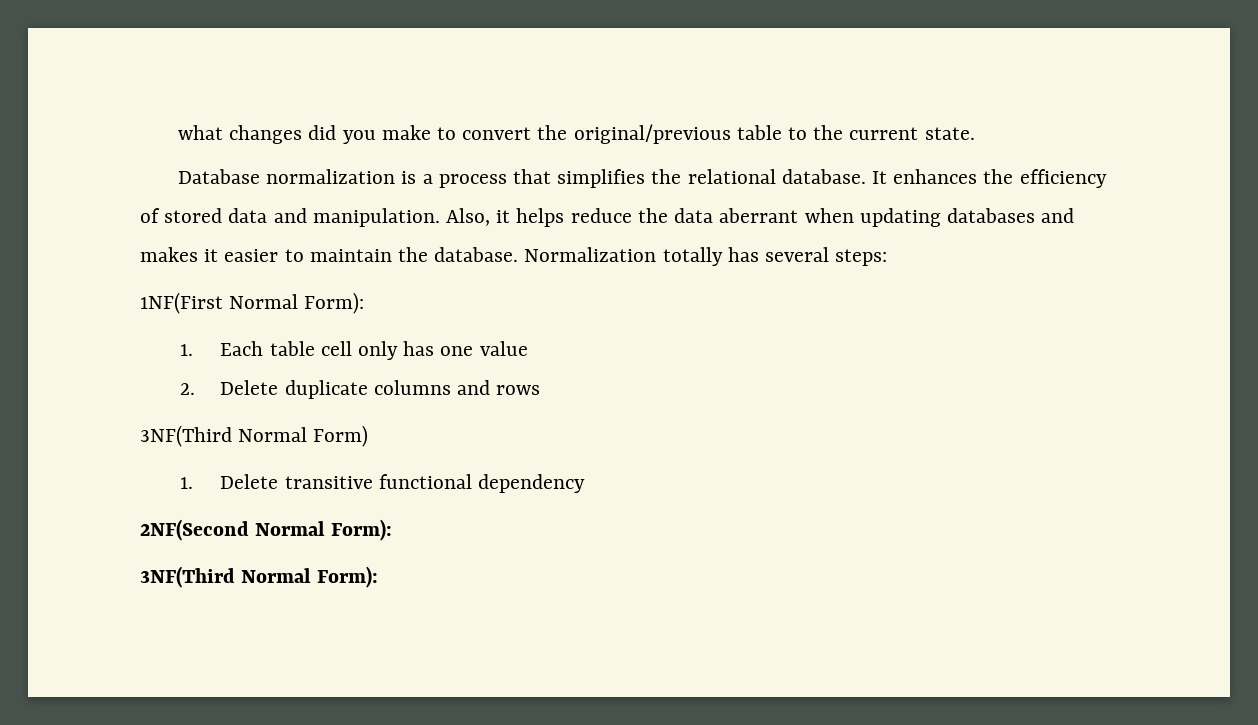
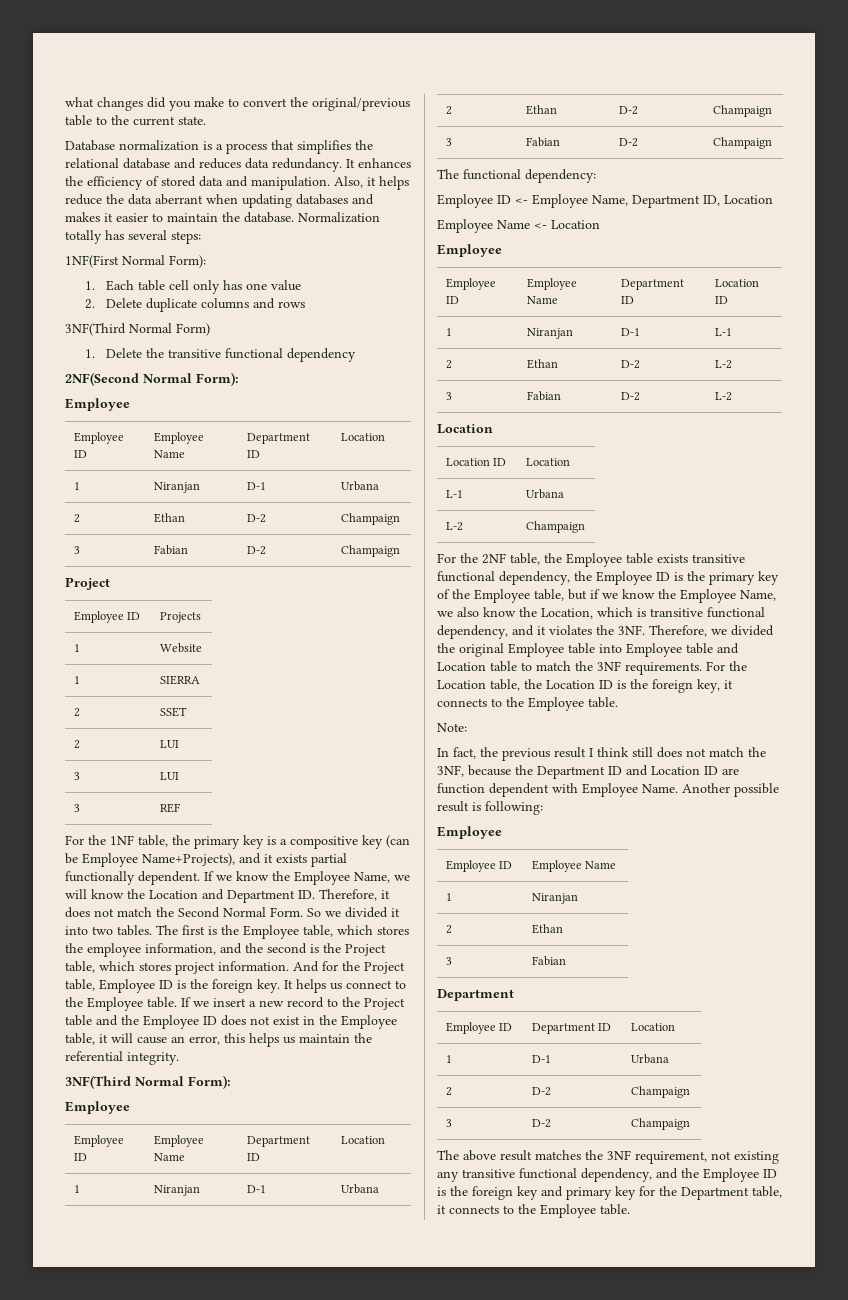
[781,169,866,184] database. -> [123,158,342,172] database and reduces data redundancy.
(279, 481) none -> [145,348,164,358] the
[140,566,379,588] 3NF(Third Normal Form): -> [65,398,130,411] [73,432,124,444] [73,450,87,458] [153,432,204,444] [153,450,185,458] [246,433,310,444] [246,450,260,458] [340,433,385,441] [73,482,80,490] [153,482,200,493] [246,482,266,490] [340,481,379,491] [73,514,80,523] [153,513,185,523] [246,514,266,523] [340,513,400,525] [73,546,80,554] [153,545,188,555] [246,546,266,555] [340,545,400,557] [65,577,110,590] [73,611,141,623] [159,612,201,623] [73,644,80,652] [159,643,202,653] [73,676,80,684] [159,675,200,685] [73,708,80,717] [159,707,187,717] [73,740,80,749] [159,740,179,748] [73,772,80,780] [159,772,179,780] [73,804,80,812] [159,803,180,813] [65,835,410,849] [65,853,347,867] [65,871,410,885] [65,889,390,903] [65,907,400,918] [65,925,409,939] [65,943,386,957] [65,961,405,975] [65,979,406,993] [65,997,405,1011] [65,1015,397,1029] [65,1033,372,1047] [65,1051,179,1065] [65,1075,231,1089] [65,1101,130,1114] [73,1135,124,1147] [73,1153,87,1161] [153,1135,204,1147] [153,1153,185,1161] [246,1136,310,1147] [246,1153,260,1161] [340,1136,385,1144] [73,1185,80,1193] [153,1185,200,1196] [246,1185,266,1193] [340,1184,379,1194] [445,106,452,115] [525,105,557,115] [618,106,638,115] [712,105,772,117] [445,138,452,146] [525,137,560,147] [618,138,638,147] [712,137,772,149] [437,169,596,183] [437,194,773,208] [437,219,600,233] [437,244,502,257] [445,278,496,290] [445,296,459,304] [526,278,577,290] [526,296,558,304] [620,279,684,290] [620,296,634,304] [714,279,759,287] [714,296,728,304] [445,328,452,336] [526,328,573,339] [620,328,640,336] [714,328,732,336] [445,360,452,369] [526,359,558,369] [620,360,640,369] [714,360,732,369] [445,392,452,400] [526,391,561,401] [620,392,640,401] [714,392,732,401] [437,424,493,434] [445,458,507,466] [525,458,570,466] [445,490,463,498] [525,489,564,499] [445,522,463,531] [525,521,585,533] [437,553,745,567] [437,571,779,585] [437,589,776,603] [437,607,765,619] [437,625,774,639] [437,643,739,657] [437,661,747,675] [437,679,733,693] [437,697,618,711] [437,723,467,732] [437,747,766,761] [437,765,739,779] [437,783,779,797] [437,801,543,815] [437,826,502,839] [445,860,513,872] [531,860,617,872] [445,893,452,901] [531,893,578,904] [445,925,452,934] [531,924,563,934] [445,957,452,965] [531,956,566,966] [437,989,514,1001] [445,1022,513,1034] [531,1023,612,1034] [630,1023,675,1031] [445,1055,452,1063] [531,1055,551,1063] [630,1054,669,1064] [445,1087,452,1096] [531,1087,551,1096] [630,1086,690,1098] [445,1119,452,1127] [531,1119,551,1128] [630,1118,690,1130] [437,1150,779,1164] [437,1168,777,1182] [437,1186,782,1200] [437,1204,630,1218] Employee // Employee ID | Employee Name | Department ID | Location // 1 | Niranjan | D-1 | Urbana // 2 | Ethan | D-2 | Champaign // 3 | Fabian | D-2 | Champaign // Project // Employee ID | Projects // 1 | Website // 1 | SIERRA // 2 | SSET // 2 | LUI // 3 | LUI // 3 | REF // For the 1NF table, the primary key is a compositive key (can be Employee Name+Projects), and it exists partial functionally dependent. If we know the Employee Name, we will know the Location and Department ID. Therefore, it does not match the Second Normal Form. So we divided it into two tables. The first is the Employee table, which stores the employee information, and the second is the Project table, which stores project information. And for the Project table, Employee ID is the foreign key. It helps us connect to the Employee table. If we insert a new record to the Project table and the Employee ID does not exist in the Employee table, it will cause an error, this helps us maintain the referential integrity. // 3NF(Third Normal Form): // Employee // Employee ID | Employee Name | Department ID | Location // 1 | Niranjan | D-1 | Urbana // 2 | Ethan | D-2 | Champaign // 3 | Fabian | D-2 | Champaign // The functional dependency: // Employee ID <- Employee Name, Department ID, Location // Employee Name <- Location // Employee // Employee ID | Employee Name | Department ID | Location ID // 1 | Niranjan | D-1 | L-1 // 2 | Ethan | D-2 | L-2 // 3 | Fabian | D-2 | L-2 // Location // Location ID | Location // L-1 | Urbana // L-2 | Champaign // For the 2NF table, the Employee table exists transitive functional dependency, the Employee ID is the primary key of the Employee table, but if we know the Employee Name, we also know the Location, which is transitive functional dependency, and it violates the 3NF. Therefore, we divided the original Employee table into Employee table and Location table to match the 3NF requirements. For the Location table, the Location ID is the foreign key, it connects to the Employee table. // Note: // In fact, the previous result I think still does not match the 3NF, because the Department ID and Location ID are function dependent with Employee Name. Another possible result is following: // Employee // Employee ID | Employee Name // 1 | Niranjan // 2 | Ethan // 3 | Fabian // Department // Employee ID | Department ID | Location // 1 | D-1 | Urbana // 2 | D-2 | Champaign // 3 | D-2 | Champaign // The above result matches the 3NF requirement, not existing any transitive functional dependency, and the Employee ID is the foreign key and primary key for the Department table, it connects to the Employee table.

